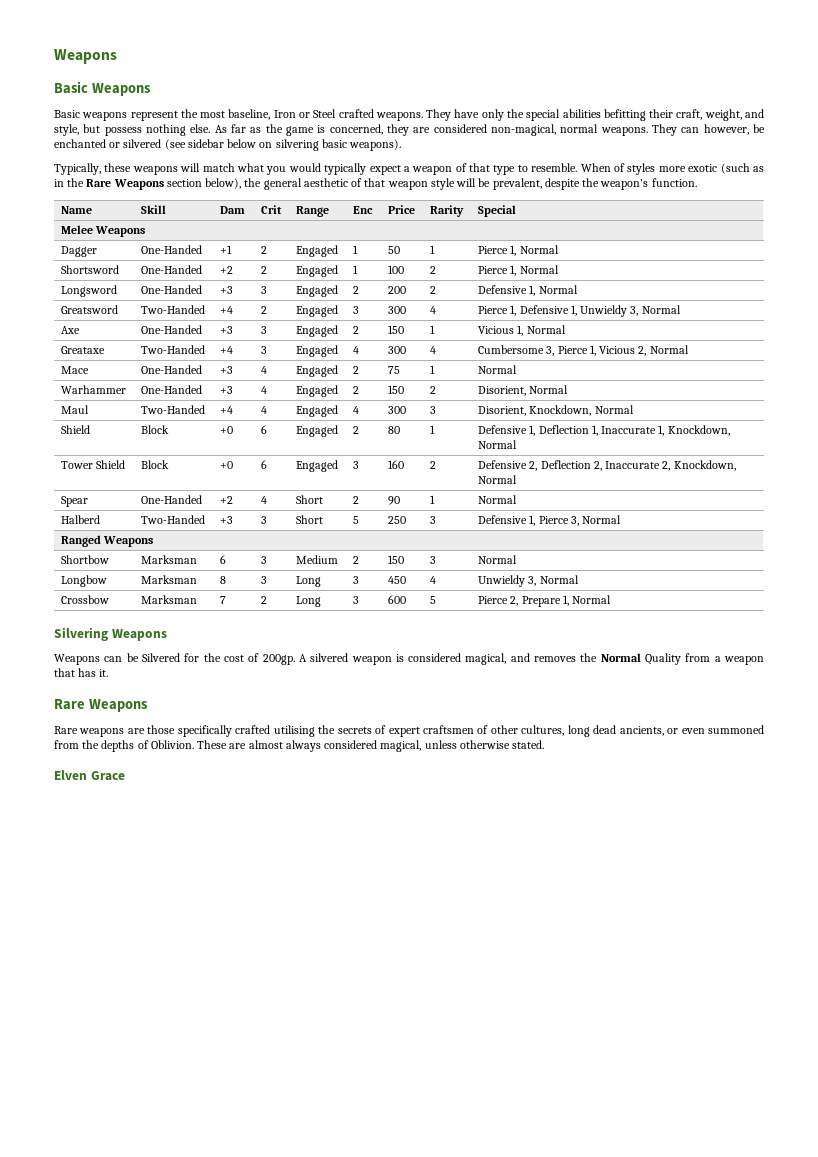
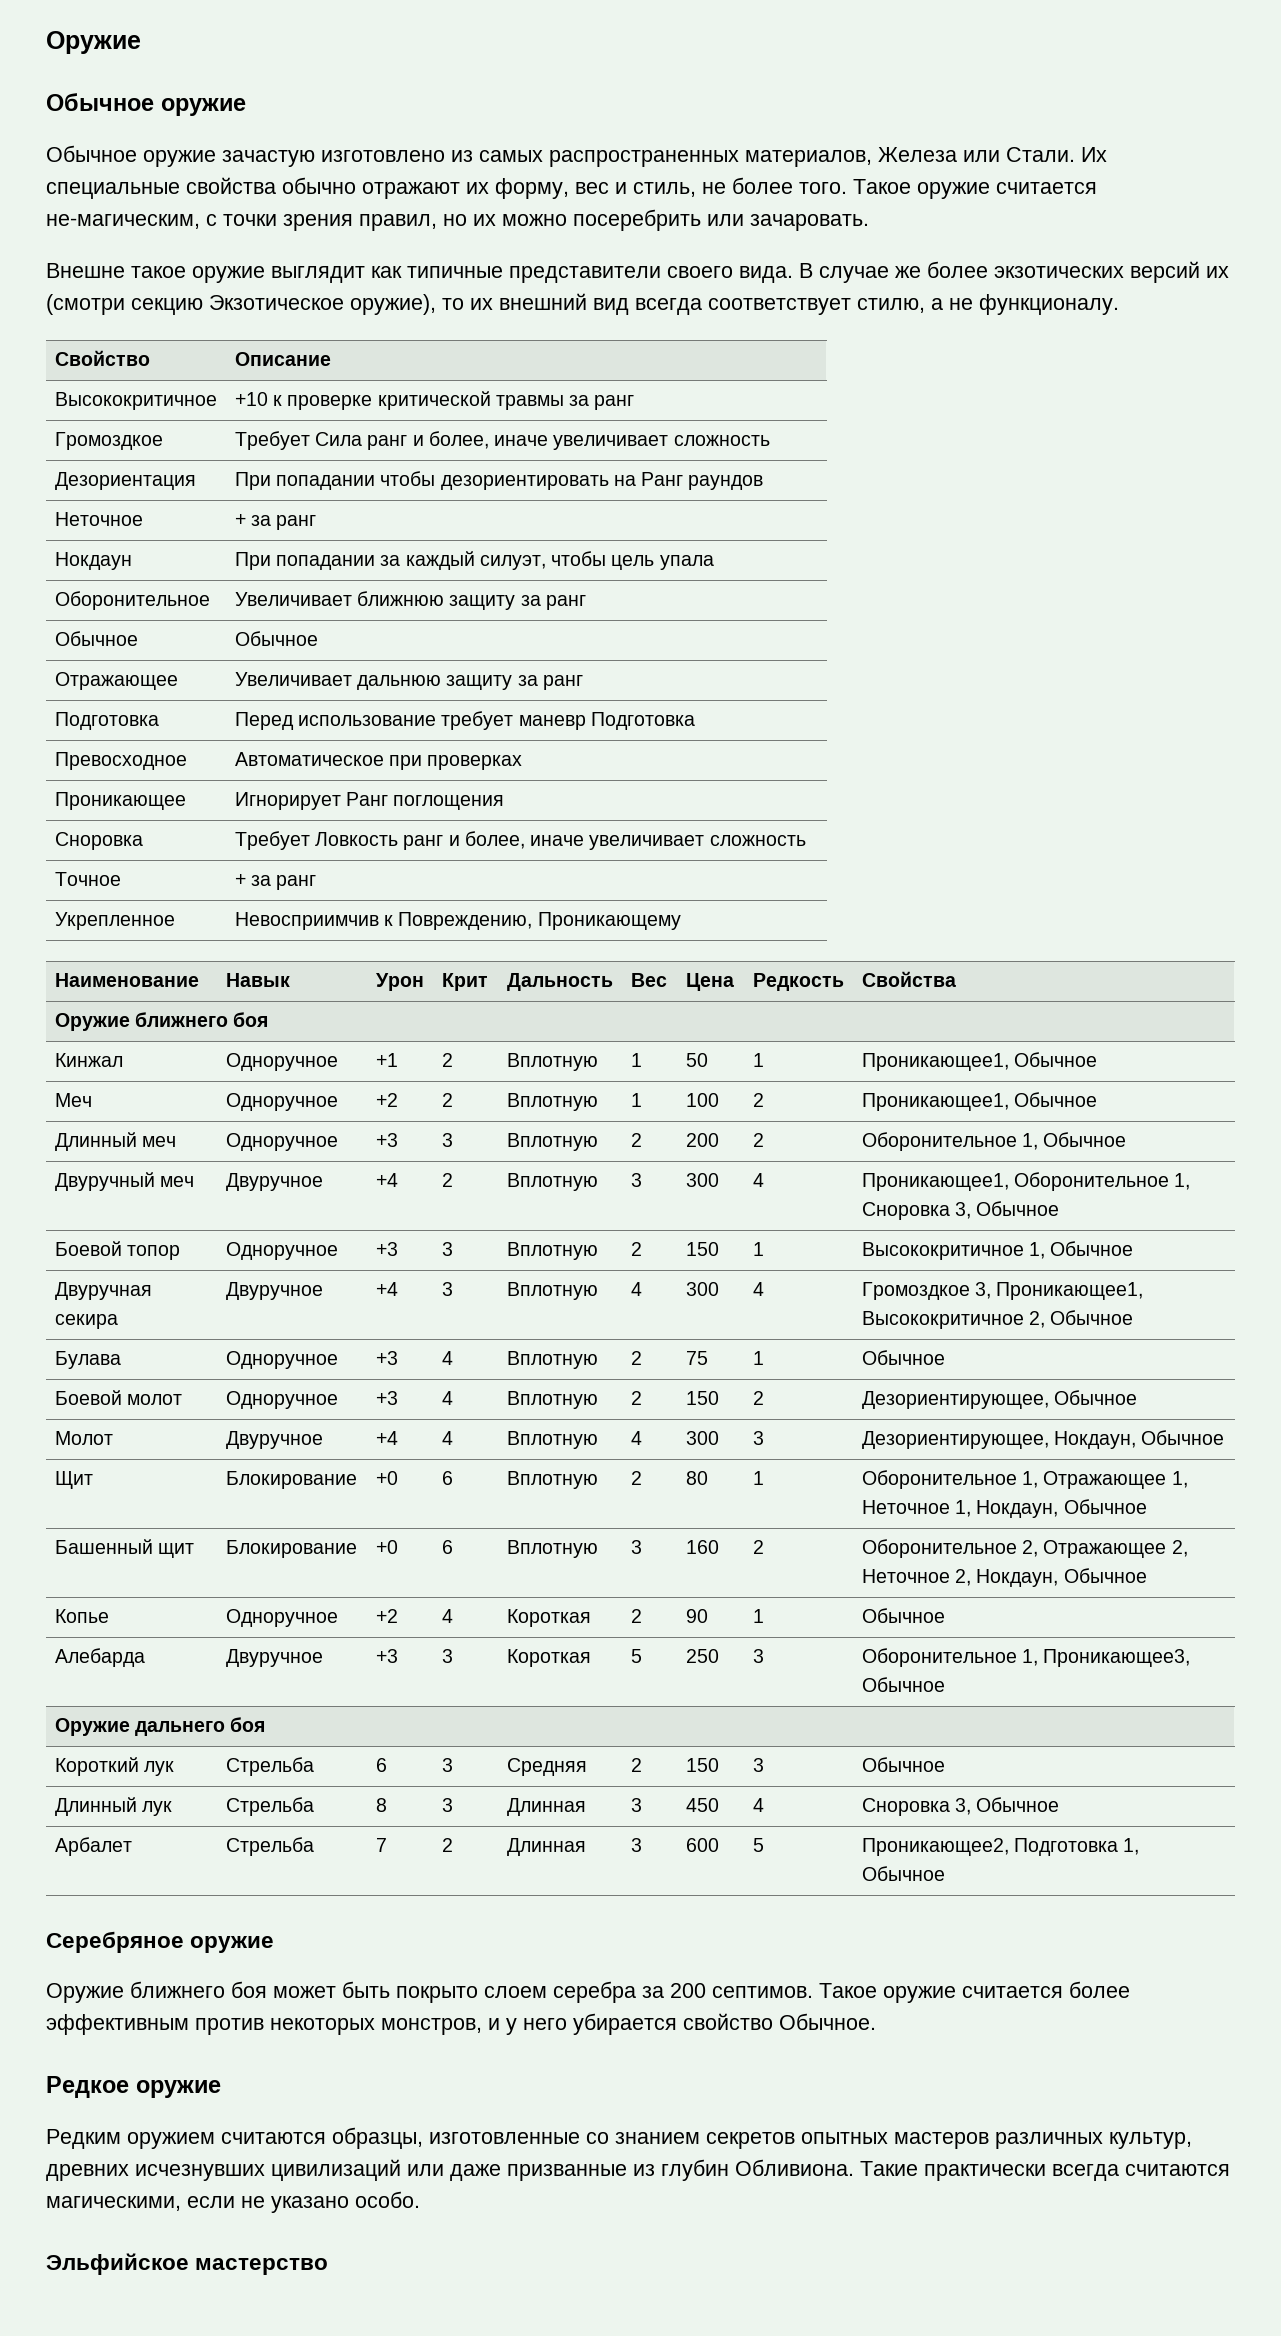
[54,49,117,64] [54,81,151,96] [54,109,765,121] [54,124,766,136] [54,139,402,151] [54,163,765,175] [54,178,697,190] [61,206,93,214] [141,205,167,214] [220,206,246,214] [261,205,283,214] [296,206,330,217] [353,206,374,214] [388,205,416,214] [430,205,465,217] [478,205,517,217] [61,225,146,237] [61,246,98,257] [141,245,203,254] Weapons // Basic Weapons // Basic weapons represent the most baseline, Iron or Steel crafted weapons. They have only the special abilities befitting their craft, weight, and style, but possess nothing else. As far as the game is concerned, they are considered non-magical, normal weapons. They can however, be enchanted or silvered (see sidebar below on silvering basic weapons). // Typically, these weapons will match what you would typically expect a weapon of that type to resemble. When of styles more exotic (such as in the Rare Weapons section below), the general aesthetic of that weapon style will be prevalent, despite the weapon’s function. // Name | Skill | Dam | Crit | Range | Enc | Price | Rarity | Special // Melee Weapons // Dagger | One-Handed -> [46,31,141,54] [46,93,246,116] [46,145,1107,167] [46,177,1097,199] [46,209,869,231] [46,261,1229,283] [46,293,1119,315] [54,350,150,366] [234,352,331,366] [54,392,217,410] [234,391,635,410] [54,432,163,450] [234,431,770,450] [54,472,196,490] [234,471,764,490] [54,512,143,526] [234,514,317,530] [54,552,132,570] [234,551,714,570] [54,591,210,610] [234,591,586,610] [54,631,138,646] [234,631,318,646] [54,672,178,690] [234,672,583,690] [54,712,159,730] [234,711,695,730] [54,752,187,770] [234,752,523,770] [54,792,186,810] [234,792,505,810] [54,832,143,850] [234,831,806,850] [54,872,121,886] [234,874,317,890] [54,912,175,930] [234,912,681,930] [54,973,199,987] [225,973,290,987] [375,973,424,991] [441,973,488,991] [506,973,613,991] [630,973,667,987] [685,973,734,991] [752,973,844,991] [861,971,956,987] [54,1012,269,1031] [54,1053,123,1067] [225,1053,338,1071] Оружие // Обычное оружие // Обычное оружие зачастую изготовлено из самых распространенных материалов, Железа или Стали. Их специальные свойства обычно отражают их форму, вес и стиль, не более того. Такое оружие считается не-магическим, с точки зрения правил, но их можно посеребрить или зачаровать. // Внешне такое оружие выглядит как типичные представители своего вида. В случае же более экзотических версий их (смотри секцию Экзотическое оружие), то их внешний вид всегда соответствует стилю, а не функционалу. // Свойство | Описание // Высококритичное | +10 к проверке критической травмы за ранг // Громоздкое | Требует Сила ранг и более, иначе увеличивает сложность // Дезориентация | При попадании чтобы дезориентировать на Ранг раундов // Неточное | + за ранг // Нокдаун | При попадании за каждый силуэт, чтобы цель упала // Оборонительное | Увеличивает ближнюю защиту за ранг // Обычное | Обычное // Отражающее | Увеличивает дальнюю защиту за ранг // Подготовка | Перед использование требует маневр Подготовка // Превосходное | Автоматическое при проверках // Проникающее | Игнорирует Ранг поглощения // Сноровка | Требует Ловкость ранг и более, иначе увеличивает сложность // Точное | + за ранг // Укрепленное | Невосприимчив к Повреждению, Проникающему // Наименование | Навык | Урон | Крит | Дальность | Вес | Цена | Редкость | Свойства // Оружие ближнего боя // Кинжал | Одноручное
[296,245,339,257] Engaged -> [506,1053,598,1071] Вплотную
[478,245,559,256] [61,265,120,274] [141,265,203,274] Pierce 1, Normal // Shortsword | One-Handed -> [861,1052,1098,1071] [54,1093,92,1107] [225,1093,338,1111] Проникающее1, Обычное // Меч | Одноручное
[296,265,339,277] Engaged -> [506,1093,598,1111] Вплотную
[478,265,559,276] [61,285,118,297] [141,285,203,294] [220,286,234,294] [261,286,268,294] [296,285,339,297] Pierce 1, Normal // Longsword | One-Handed | +3 | 3 | Engaged -> [861,1092,1098,1111] [54,1132,177,1151] [225,1133,338,1151] [375,1133,398,1147] [441,1133,453,1147] [506,1133,598,1151] Проникающее1, Обычное // Длинный меч | Одноручное | +3 | 3 | Вплотную
[478,285,578,296] [61,305,119,314] [141,305,206,314] Defensive 1, Normal // Greatsword | Two-Handed -> [861,1132,1127,1151] [54,1172,195,1191] [225,1173,323,1191] Оборонительное 1, Обычное // Двуручный меч | Двуручное
[296,305,339,317] Engaged -> [506,1173,598,1191] Вплотную
[478,305,681,317] [61,326,81,334] [141,325,203,334] [220,326,234,334] [261,326,268,334] [296,325,339,337] Pierce 1, Defensive 1, Unwieldy 3, Normal // Axe | One-Handed | +3 | 3 | Engaged -> [861,1172,1191,1191] [861,1201,1060,1220] [54,1241,181,1260] [225,1242,338,1260] [375,1242,398,1256] [441,1242,453,1256] [506,1242,598,1260] Проникающее1, Оборонительное 1, Сноровка 3, Обычное // Боевой топор | Одноручное | +3 | 3 | Вплотную
[478,325,566,336] [61,346,106,354] [141,345,206,354] Vicious 1, Normal // Greataxe | Two-Handed -> [861,1241,1134,1260] [54,1282,152,1300] [54,1314,118,1329] [225,1282,323,1300] Высококритичное 1, Обычное // Двуручная секира | Двуручное
[296,345,339,357] Engaged -> [506,1282,598,1300] Вплотную
[478,345,689,356] [61,366,90,374] [141,365,203,374] [220,366,234,374] [261,366,268,374] [296,365,339,377] Cumbersome 3, Pierce 1, Vicious 2, Normal // Mace | One-Handed | +3 | 4 | Engaged -> [861,1282,1144,1300] [861,1310,1134,1329] [54,1351,121,1369] [225,1351,338,1369] [375,1351,398,1365] [441,1351,453,1365] [506,1351,598,1369] Громоздкое 3, Проникающее1, Высококритичное 2, Обычное // Булава | Одноручное | +3 | 4 | Вплотную
[478,365,518,374] [61,385,127,394] [141,385,203,394] [220,386,234,394] [261,386,268,394] [296,385,339,397] Normal // Warhammer | One-Handed | +3 | 4 | Engaged -> [861,1350,945,1365] [54,1390,183,1405] [225,1391,338,1409] [375,1391,398,1405] [441,1391,453,1405] [506,1391,598,1409] Обычное // Боевой молот | Одноручное | +3 | 4 | Вплотную
[478,385,569,396] [61,405,90,414] [141,405,206,414] Disorient, Normal // Maul | Two-Handed -> [861,1390,1138,1409] [54,1431,113,1445] [225,1431,323,1449] Дезориентирующее, Обычное // Молот | Двуручное
[296,405,339,417] Engaged -> [506,1431,598,1449] Вплотную
[478,405,634,416] [61,425,91,434] [141,425,170,434] [220,426,234,434] [261,425,268,434] [296,425,339,437] Disorient, Knockdown, Normal // Shield | Block | +0 | 6 | Engaged -> [861,1430,1225,1449] [54,1471,93,1489] [225,1471,357,1489] [375,1471,398,1485] [441,1471,453,1485] [506,1471,598,1489] Дезориентирующее, Нокдаун, Обычное // Щит | Блокирование | +0 | 6 | Вплотную
[478,425,730,436] [478,440,518,449] [61,460,126,469] [141,460,170,469] [220,461,234,469] [261,460,268,469] [296,460,339,472] Defensive 1, Deflection 1, Inaccurate 1, Knockdown, Normal // Tower Shield | Block | +0 | 6 | Engaged -> [861,1470,1188,1489] [861,1499,1147,1518] [54,1539,195,1558] [225,1540,357,1558] [375,1540,398,1554] [441,1540,453,1554] [506,1540,598,1558] Оборонительное 1, Отражающее 1, Неточное 1, Нокдаун, Обычное // Башенный щит | Блокирование | +0 | 6 | Вплотную
[478,460,736,471] [478,475,518,484] [61,496,89,507] [141,495,203,504] Defensive 2, Deflection 2, Inaccurate 2, Knockdown, Normal // Spear | One-Handed -> [861,1539,1188,1558] [861,1568,1147,1587] [54,1609,109,1623] [225,1609,338,1627] Оборонительное 2, Отражающее 2, Неточное 2, Нокдаун, Обычное // Копье | Одноручное
[296,495,324,504] Short -> [506,1609,591,1627] Короткая
[478,495,518,504] [61,515,101,524] [141,515,206,524] [220,516,234,524] [261,516,268,524] [296,515,324,524] Normal // Halberd | Two-Handed | +3 | 3 | Short -> [861,1608,945,1623] [54,1648,145,1667] [225,1649,323,1667] [375,1649,398,1663] [441,1649,453,1663] [506,1649,591,1667] Обычное // Алебарда | Двуручное | +3 | 3 | Короткая
[478,515,622,526] [61,535,154,547] [61,555,110,564] [141,555,198,564] Defensive 1, Pierce 3, Normal // Ranged Weapons // Shortbow | Marksman -> [861,1648,1191,1667] [861,1677,945,1692] [54,1717,266,1736] [54,1757,175,1776] [225,1757,314,1776] Оборонительное 1, Проникающее3, Обычное // Оружие дальнего боя // Короткий лук | Стрельба
[296,555,339,564] Medium -> [506,1758,587,1776] Средняя
[478,555,518,564] [61,575,108,587] [141,575,198,584] Normal // Longbow | Marksman -> [861,1757,945,1772] [54,1797,173,1816] [225,1797,314,1816] Обычное // Длинный лук | Стрельба
[296,576,322,587] Long -> [506,1798,586,1816] Длинная
[478,575,579,587] [61,595,110,604] [141,595,198,604] Unwieldy 3, Normal // Crossbow | Marksman -> [861,1797,1060,1816] [54,1837,132,1856] [225,1837,314,1856] Сноровка 3, Обычное // Арбалет | Стрельба
[296,596,322,607] Long -> [506,1838,586,1856] Длинная
[478,595,612,607] [54,627,167,641] [54,653,765,665] [54,668,109,677] [54,699,148,712] [54,725,765,737] [54,740,545,752] [54,770,125,781] Pierce 2, Prepare 1, Normal // Silvering Weapons // Weapons can be Silvered for the cost of 200gp. A silvered weapon is considered magical, and removes the Normal Quality from a weapon that has it. // Rare Weapons // Rare weapons are those specifically crafted utilising the secrets of expert craftsmen of other cultures, long dead ancients, or even summoned from the depths of Oblivion. These are almost always considered magical, unless otherwise stated. // Elven Grace -> [861,1838,1140,1856] [861,1866,945,1881] [46,1931,275,1953] [46,1981,1130,2003] [46,2013,876,2035] [46,2076,221,2098] [46,2127,1192,2149] [46,2159,1230,2181] [46,2191,420,2213] [46,2253,329,2275] Проникающее2, Подготовка 1, Обычное // Серебряное оружие // Оружие ближнего боя может быть покрыто слоем серебра за 200 септимов. Такое оружие считается более эффективным против некоторых монстров, и у него убирается свойство Обычное. // Редкое оружие // Редким оружием считаются образцы, изготовленные со знанием секретов опытных мастеров различных культур, древних исчезнувших цивилизаций или даже призванные из глубин Обливиона. Такие практически всегда считаются магическими, если не указано особо. // Эльфийское мастерство

